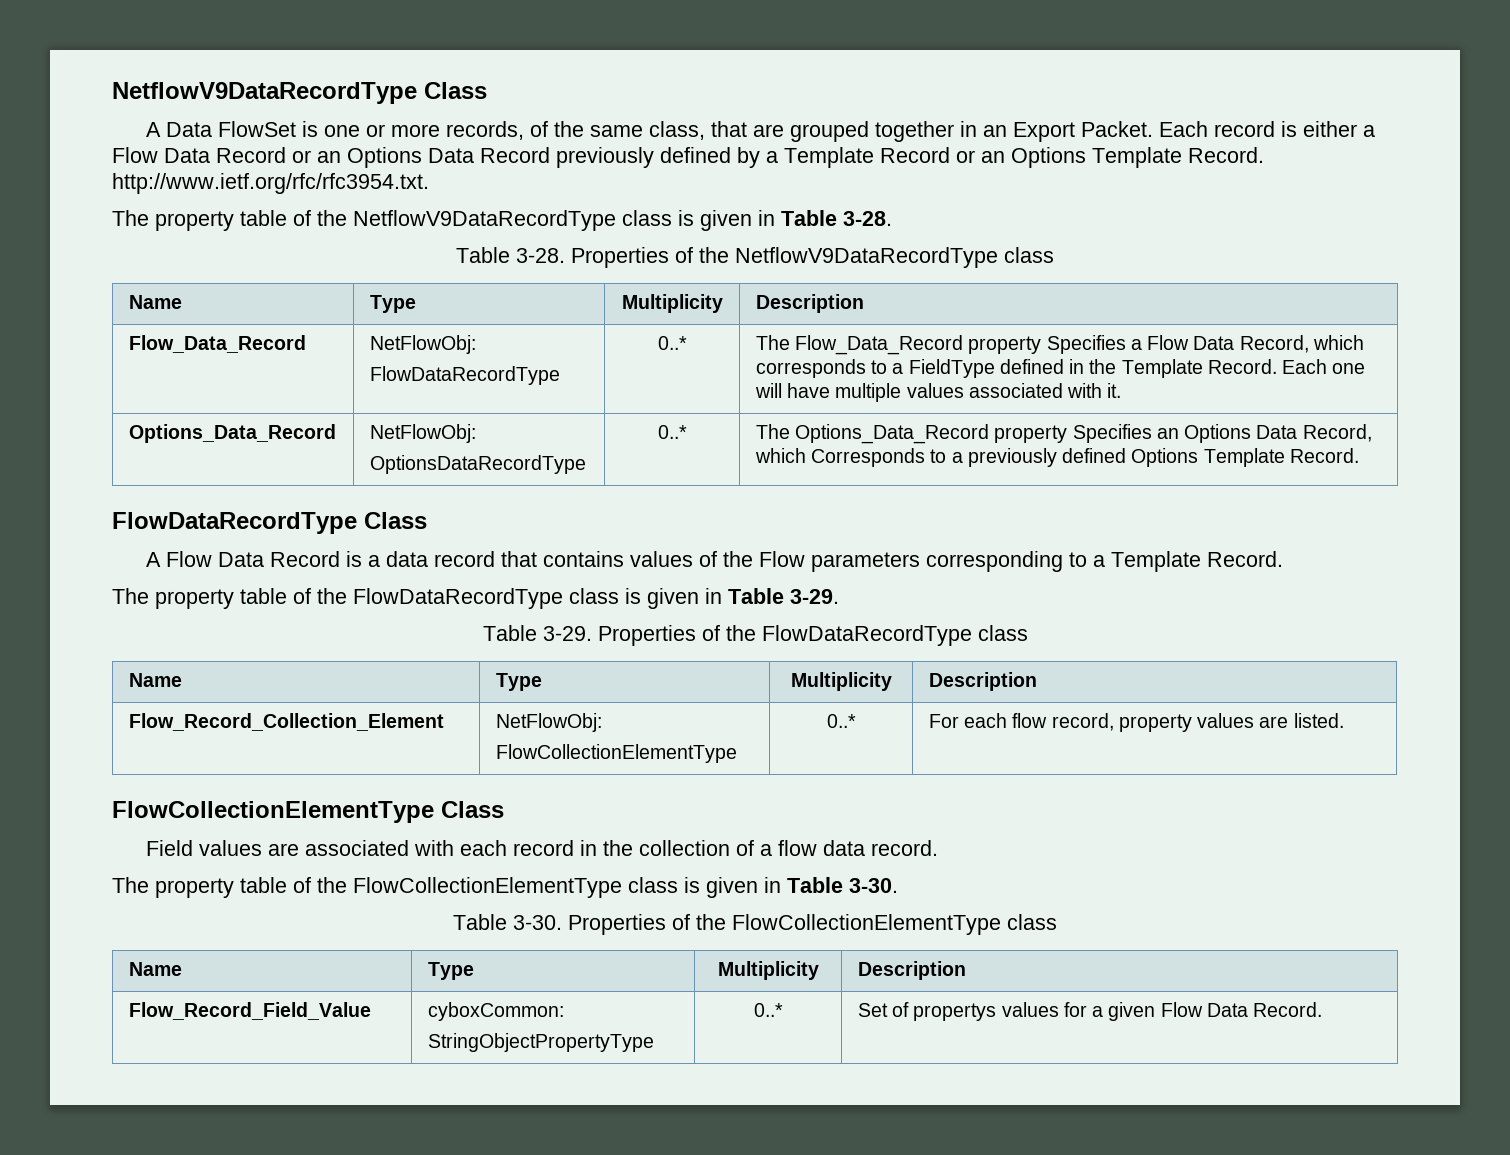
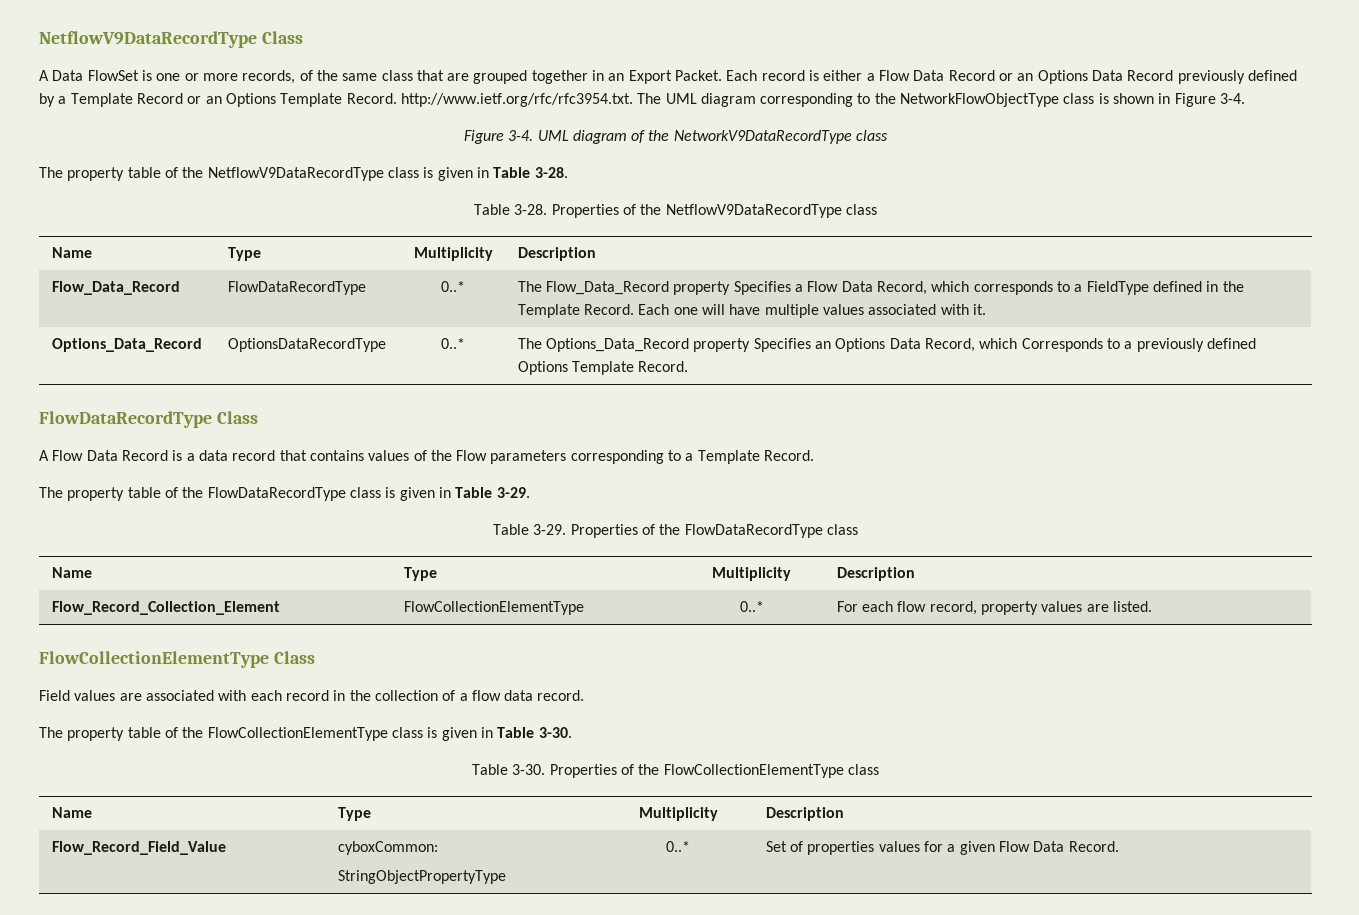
[648,121,705,140] class, -> [381,70,413,81] class
(429, 183) none -> [637,93,1246,107] [463,130,889,144] The UML diagram corresponding to the NetworkFlowObjectType class is shown in Figure 3-4. // Figure 3-4. UML diagram of the NetworkV9DataRecordType class
[369,335,476,354] NetFlowObj: // -> (180, 288) none
[369,424,476,443] NetFlowObj: // -> (202, 345) none
[495,713,602,732] NetFlowObj: // -> (280, 608) none
[913,1003,997,1021] propertys -> [807,841,875,855] properties

